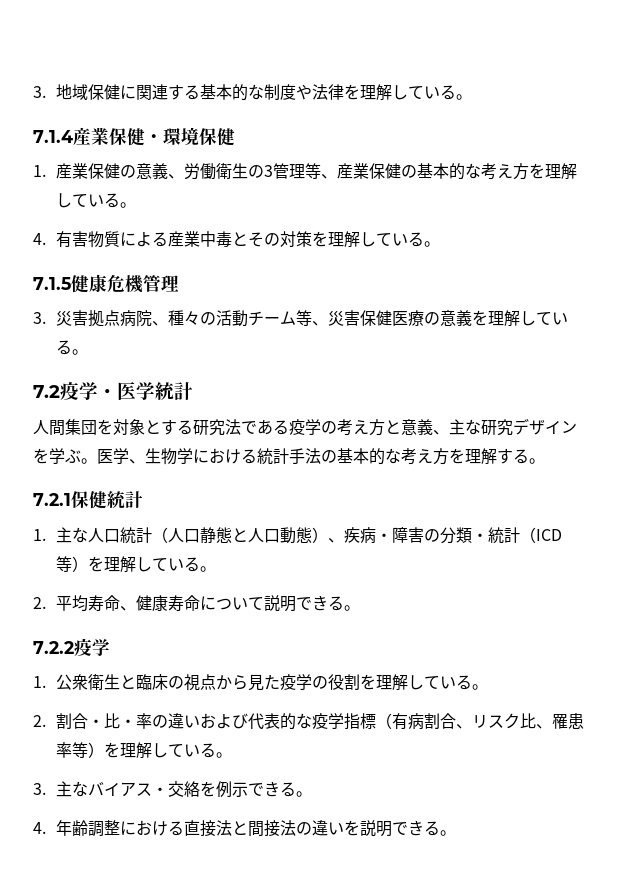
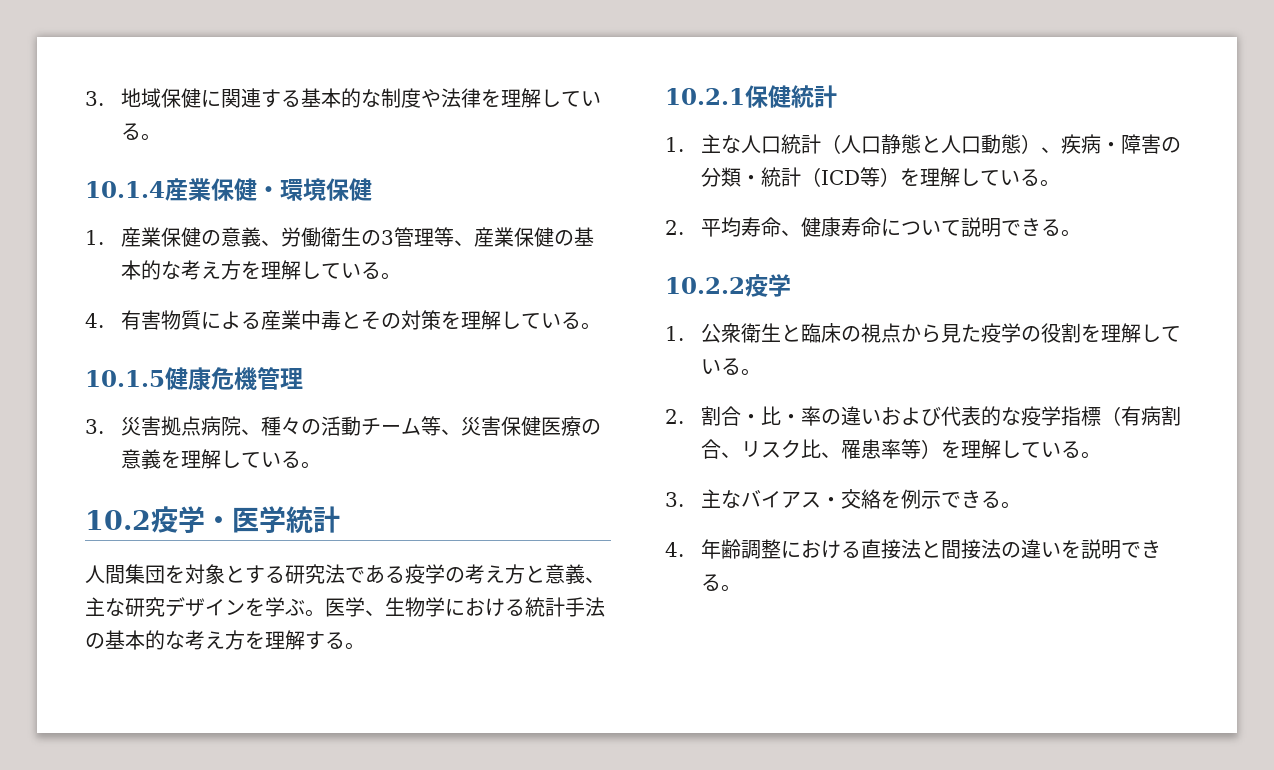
[33,130,73,143] 7.1.4 -> [85,181,165,198] 10.1.4
[33,277,71,290] 7.1.5 -> [85,370,165,387] 10.1.5
[33,385,60,398] 7.2 -> [85,510,151,530] 10.2
[33,493,71,506] 7.2.1 -> [665,88,745,105] 10.2.1
[33,641,74,654] 7.2.2 -> [665,277,745,294] 10.2.2

